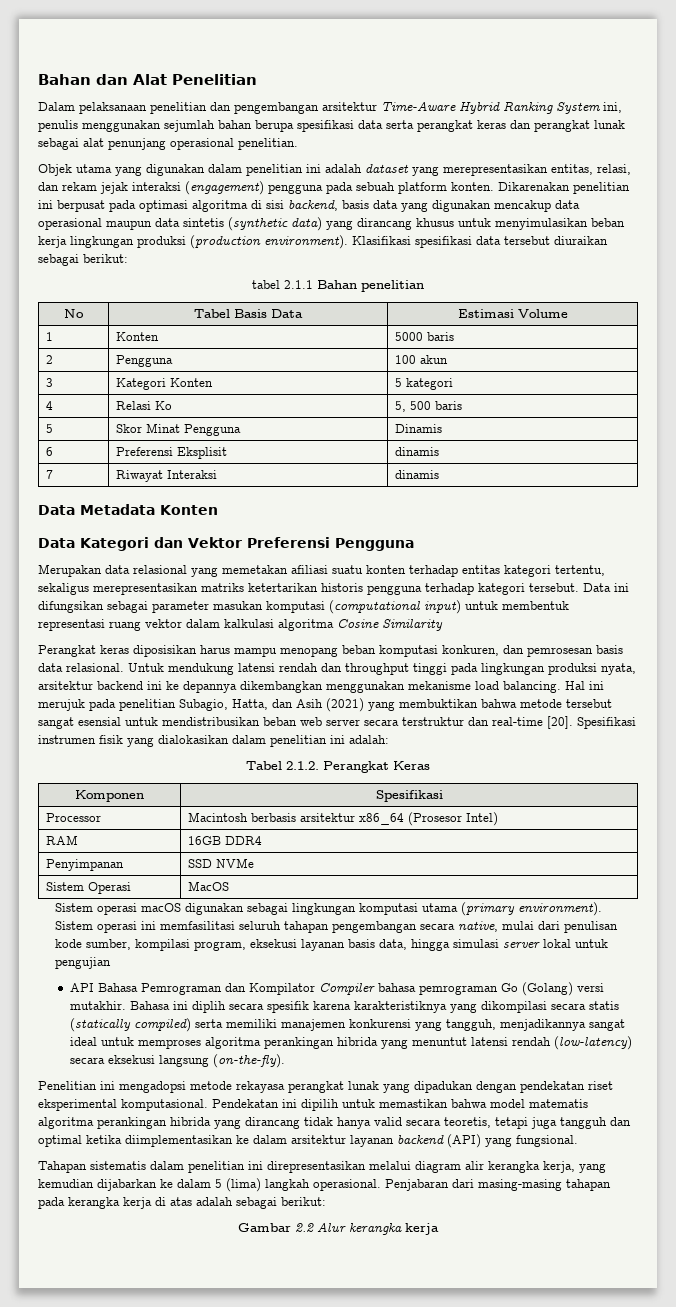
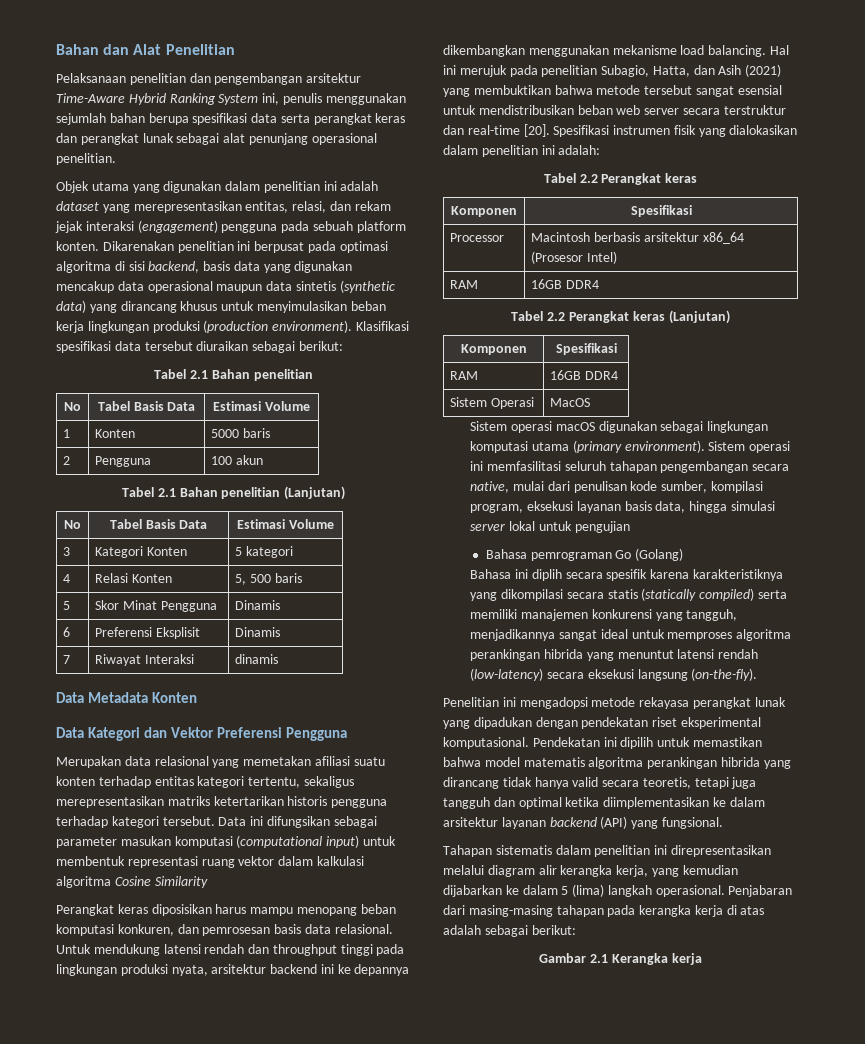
[38,102,147,114] Dalam pelaksanaan -> [56,73,126,83] Pelaksanaan
[252,280,313,289] tabel 2.1.1 -> [154,369,209,379] Tabel 2.1
(449, 359) none -> [121,486,346,500] [64,520,81,529] [109,519,208,529] [237,519,334,529] // Tabel 2.1 Bahan penelitian (Lanjutan) // No | Tabel Basis Data | Estimasi Volume
[155,401,173,410] Ko -> [132,574,173,583] Konten
[395,447,440,456] dinamis -> [235,627,281,637] Dinamis
[286,761,430,773] 2.1.2. Perangkat Keras -> [579,173,698,185] 2.2 Perangkat keras
[46,859,125,871] [188,858,255,868] // Penyimpanan | SSD NVMe -> [511,310,730,324] [460,344,527,355] [555,343,617,355] [450,371,479,380] [550,370,619,380] // Tabel 2.2 Perangkat keras (Lanjutan) // Komponen | Spesifikasi // RAM | 16GB DDR4
[69,983,416,995] API Bahasa Pemrograman dan Kompilator Compiler bahasa -> [485,549,527,559] Bahasa
[576,983,604,992] [69,1001,126,1010] versi mutakhir. -> (684, 554) //
[295,1223,402,1235] 2.2 Alur kerangka -> [590,953,668,965] 2.1 Kerangka

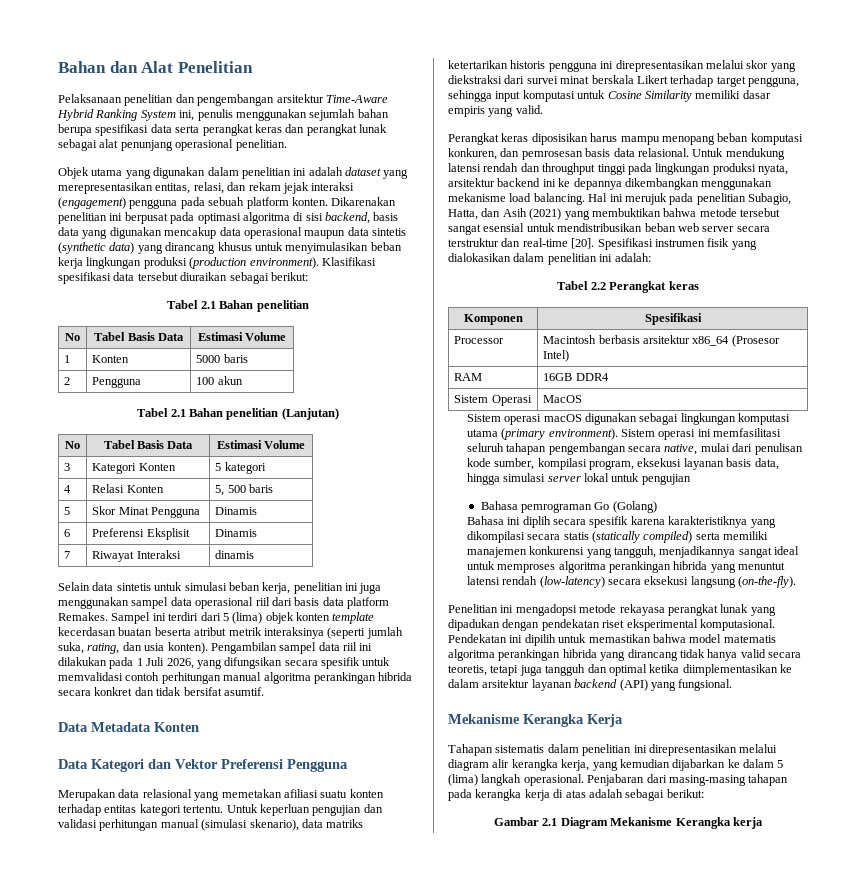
(279, 659) none -> [58,582,382,594] [58,597,389,609] [58,612,375,624] [58,627,403,639] [58,642,373,654] [58,657,391,669] [58,672,413,684] [58,687,264,696] // Selain data sintetis untuk simulasi beban kerja, penelitian ini juga menggunakan sampel data operasional riil dari basis data platform Remakes. Sampel ini terdiri dari 5 (lima) objek konten template kecerdasan buatan beserta atribut metrik interaksinya (seperti jumlah suka, rating, dan usia konten). Pengambilan sampel data riil ini dilakukan pada 1 Juli 2026, yang difungsikan secara spesifik untuk memvalidasi contoh perhitungan manual algoritma perankingan hibrida secara konkret dan tidak bersifat asumtif.
[248,776,354,788] [56,796,388,808] [56,816,377,828] [56,835,396,848] [56,856,364,868] [56,876,208,888] tertentu, sekaligus merepresentasikan matriks ketertarikan historis pengguna terhadap kategori tersebut. Data ini difungsikan sebagai parameter masukan komputasi (computational input) untuk membentuk representasi ruang vektor dalam kalkulasi algoritma Cosine Similarity -> [183,804,383,816] [58,819,364,831] [448,60,796,72] [448,75,799,87] [448,90,771,102] [448,105,543,117] tertentu. Untuk keperluan pengujian dan validasi perhitungan manual (simulasi skenario), data matriks ketertarikan historis pengguna ini direpresentasikan melalui skor yang diekstraksi dari survei minat berskala Likert terhadap target pengguna, sehingga input komputasi untuk Cosine Similarity memiliki dasar empiris yang valid.
[511,310,730,324] [460,344,527,355] [555,343,617,355] [450,371,479,380] [550,370,619,380] // Tabel 2.2 Perangkat keras (Lanjutan) // Komponen | Spesifikasi // RAM | 16GB DDR4 -> (609, 377) none
(723, 823) none -> [448,714,623,727] // Mekanisme Kerangka Kerja
(609, 958) none -> [560,817,673,829] Diagram Mekanisme

